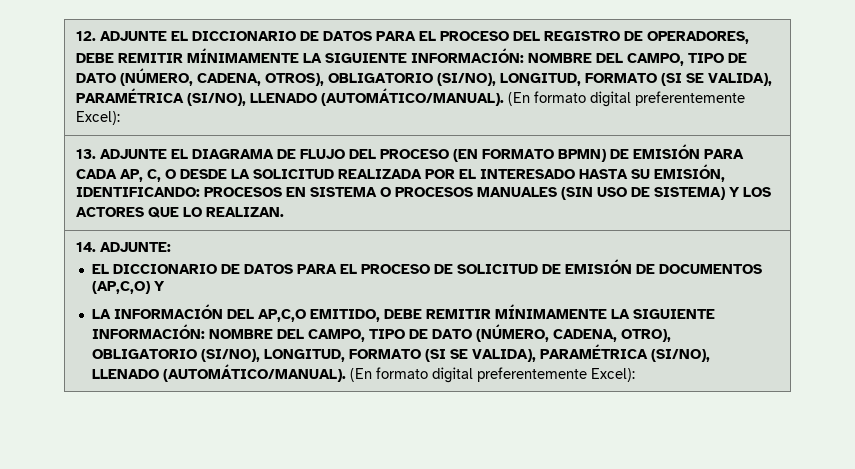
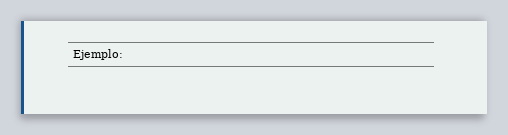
[76,31,750,44] [76,48,748,66] [76,68,773,86] [76,88,746,107] [76,111,121,125] [76,144,745,162] [76,164,726,182] [76,187,772,200] [76,207,285,218] [76,242,172,252] [92,259,763,274] [92,281,166,294] [92,304,716,322] [92,324,672,342] [92,344,711,362] [92,364,636,383] 12. ADJUNTE EL DICCIONARIO DE DATOS PARA EL PROCESO DEL REGISTRO DE OPERADORES, DEBE REMITIR MÍNIMAMENTE LA SIGUIENTE INFORMACIÓN: NOMBRE DEL CAMPO, TIPO DE DATO (NÚMERO, CADENA, OTROS), OBLIGATORIO (SI/NO), LONGITUD, FORMATO (SI SE VALIDA), PARAMÉTRICA (SI/NO), LLENADO (AUTOMÁTICO/MANUAL). (En formato digital preferentemente Excel): // 13. ADJUNTE EL DIAGRAMA DE FLUJO DEL PROCESO (EN FORMATO BPMN) DE EMISIÓN PARA CADA AP, C, O DESDE LA SOLICITUD REALIZADA POR EL INTERESADO HASTA SU EMISIÓN, IDENTIFICANDO: PROCESOS EN SISTEMA O PROCESOS MANUALES (SIN USO DE SISTEMA) Y LOS ACTORES QUE LO REALIZAN. // 14. ADJUNTE: // EL DICCIONARIO DE DATOS PARA EL PROCESO DE SOLICITUD DE EMISIÓN DE DOCUMENTOS (AP,C,O) Y // LA INFORMACIÓN DEL AP,C,O EMITIDO, DEBE REMITIR MÍNIMAMENTE LA SIGUIENTE INFORMACIÓN: NOMBRE DEL CAMPO, TIPO DE DATO (NÚMERO, CADENA, OTRO), OBLIGATORIO (SI/NO), LONGITUD, FORMATO (SI SE VALIDA), PARAMÉTRICA (SI/NO), LLENADO (AUTOMÁTICO/MANUAL). (En formato digital preferentemente Excel): -> [72,49,123,60] Ejemplo:

